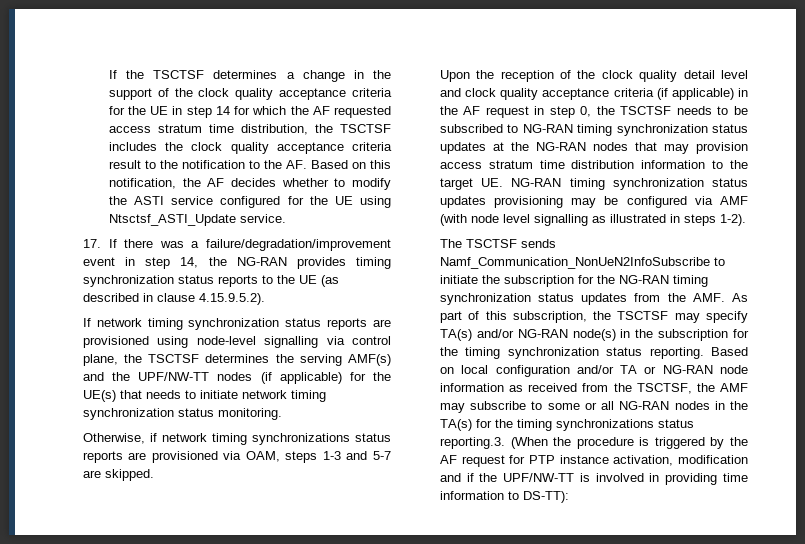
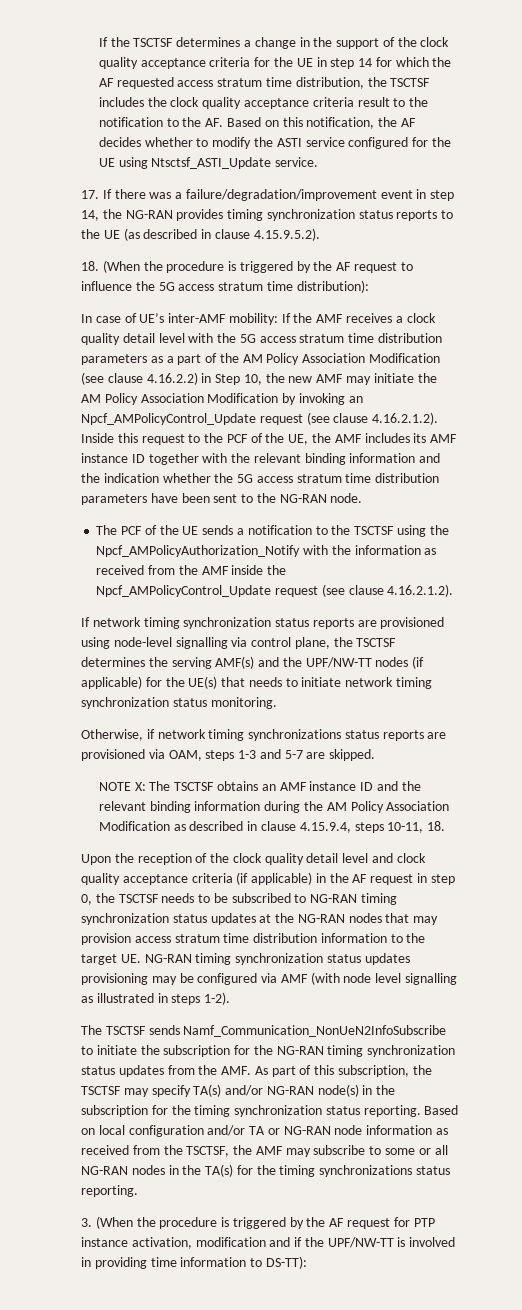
(265, 299) none -> [80,260,413,273] [80,280,369,293] [80,313,436,325] [80,333,442,345] [80,353,440,365] [80,372,437,385] [80,393,363,405] [80,412,439,425] [80,433,458,445] [80,453,441,465] [80,473,440,483] [80,493,363,505] [96,525,449,537] [96,545,437,557] [96,565,287,575] [96,584,454,597] // 18. (When the procedure is triggered by the AF request to influence the 5G access stratum time distribution): // In case of UE’s inter-AMF mobility: If the AMF receives a clock quality detail level with the 5G access stratum time distribution parameters as a part of the AM Policy Association Modification (see clause 4.16.2.2) in Step 10, the new AMF may initiate the AM Policy Association Modification by invoking an Npcf_AMPolicyControl_Update request (see clause 4.16.2.1.2). Inside this request to the PCF of the UE, the AMF includes its AMF instance ID together with the relevant binding information and the indication whether the 5G access stratum time distribution parameters have been sent to the NG-RAN node. // The PCF of the UE sends a notification to the TSCTSF using the Npcf_AMPolicyAuthorization_Notify with the information as received from the AMF inside the Npcf_AMPolicyControl_Update request (see clause 4.16.2.1.2).
(154, 475) none -> [98,781,421,791] [98,801,450,813] [98,821,446,833] // NOTE X: The TSCTSF obtains an AMF instance ID and the relevant binding information during the AM Policy Association Modification as described in clause 4.15.9.4, steps 10-11, 18.
[439,437,505,449] reporting.3. -> [80,1185,138,1197] [80,1218,92,1227] reporting. // 3.

